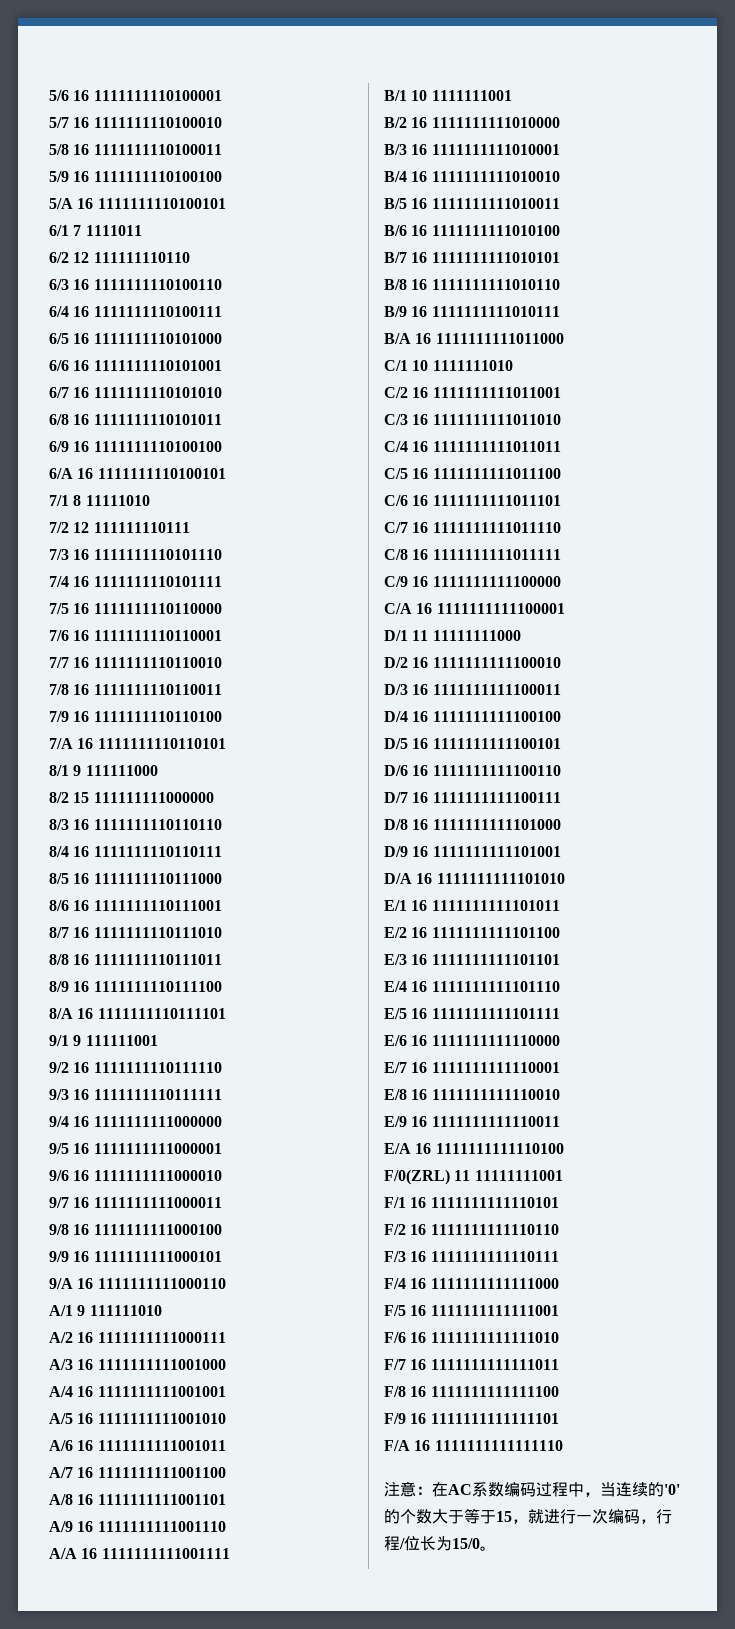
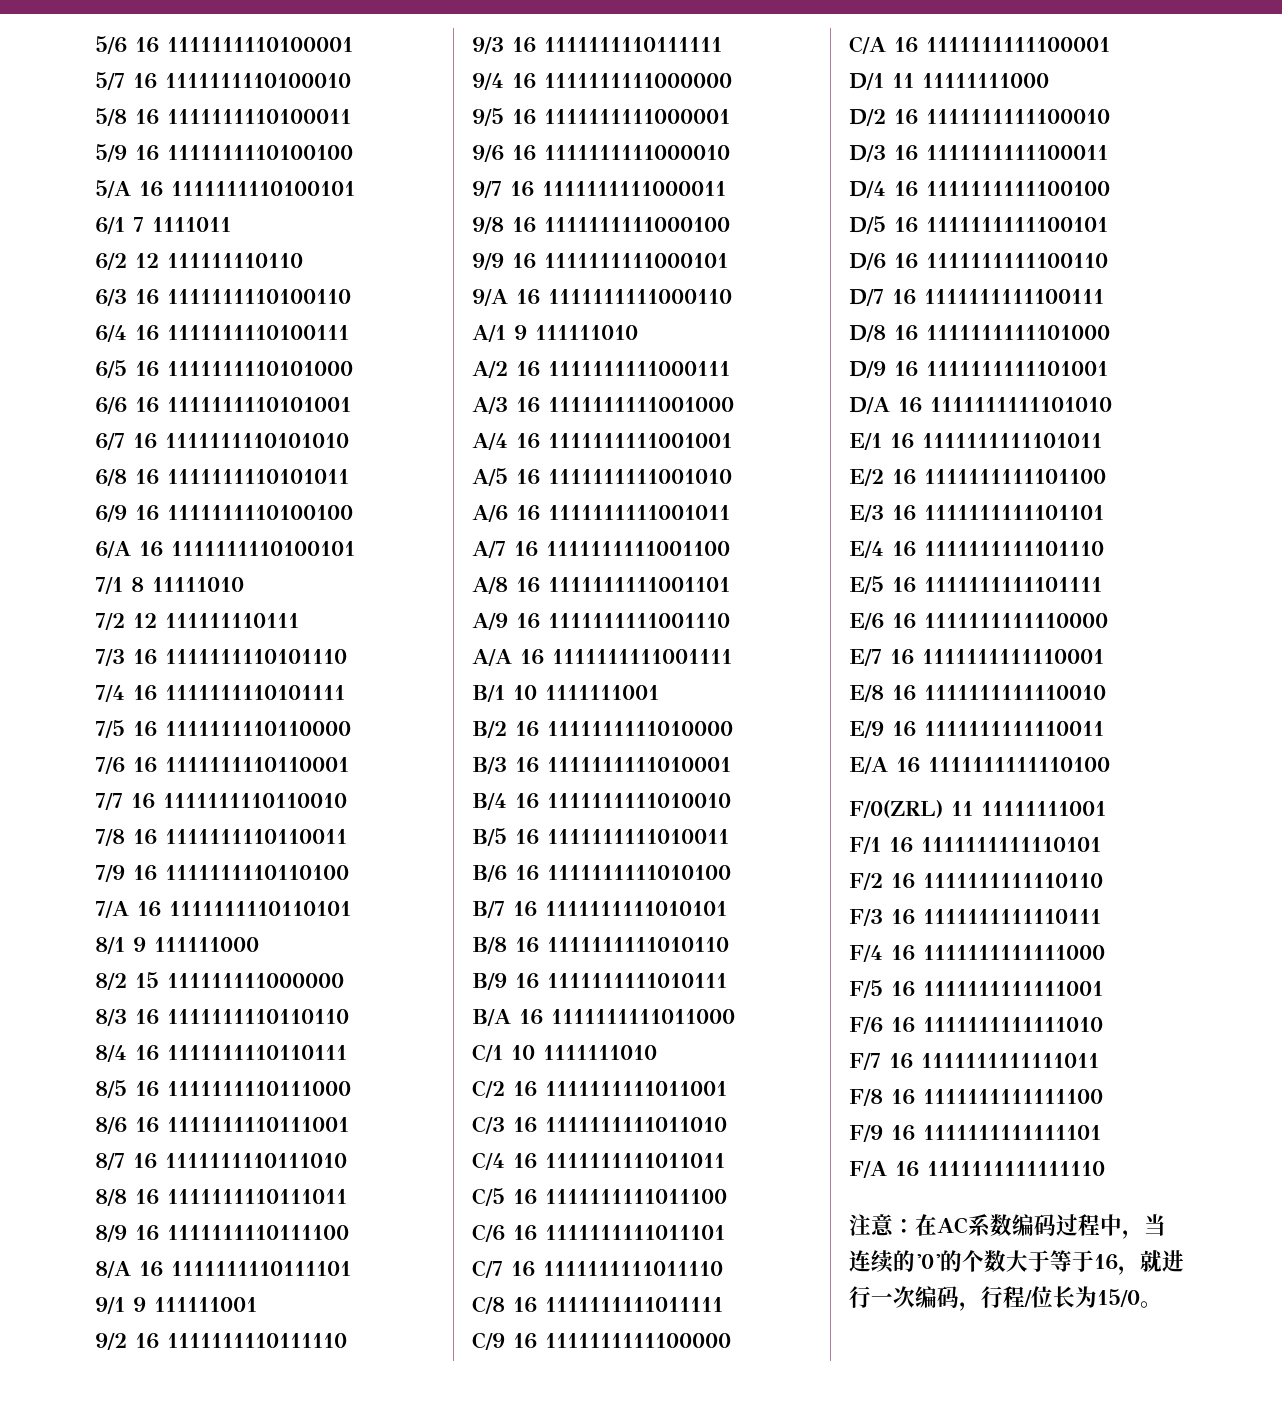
[496,1511,512,1522] 15 -> [1094,1254,1118,1270] 16

